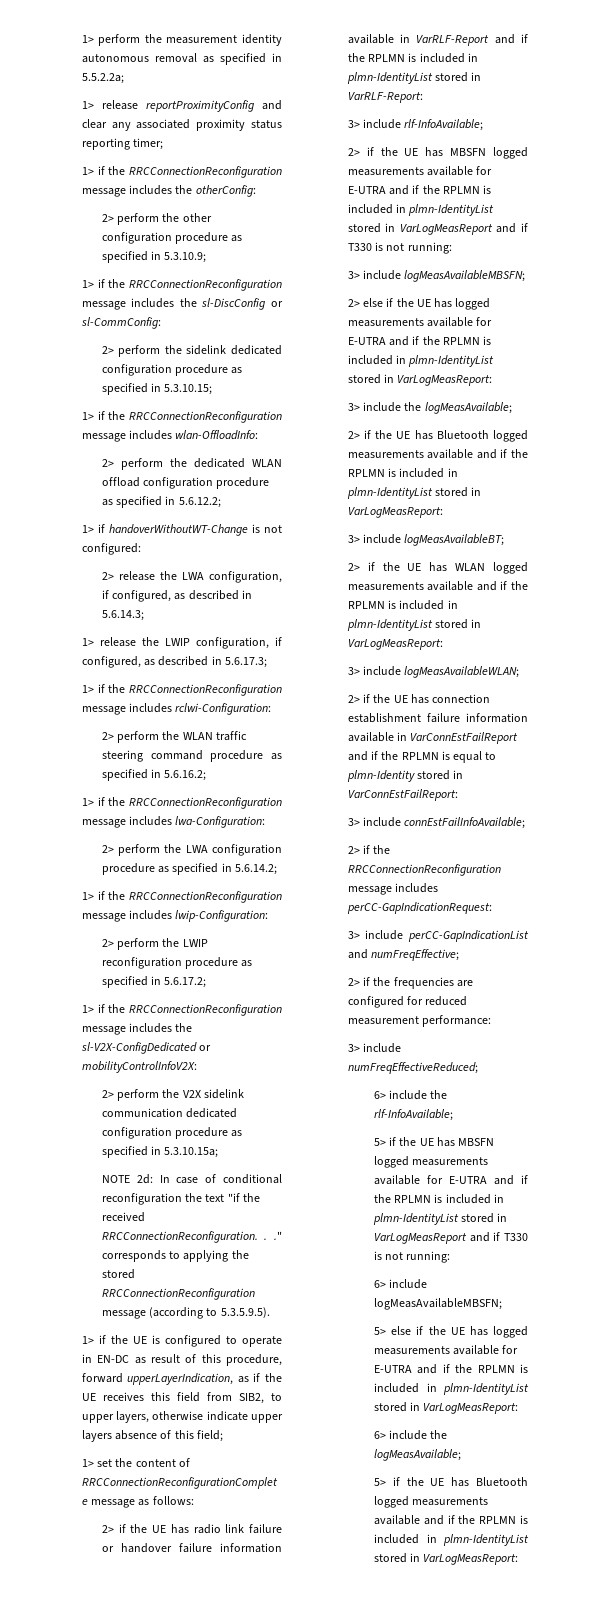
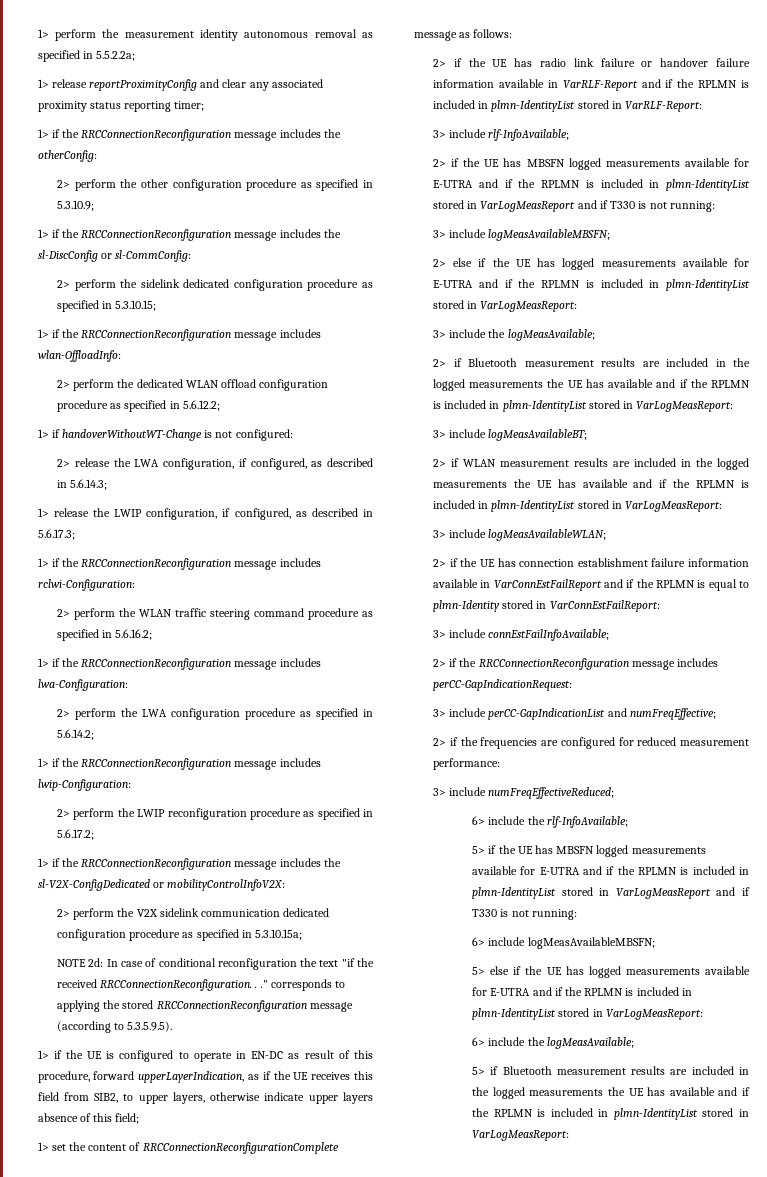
[375,430,528,442] [347,450,424,459] the UE has Bluetooth logged measurements -> [468,358,750,367] [433,379,604,391] Bluetooth measurement results are included in the logged measurements the UE has
[382,562,528,574] [347,582,424,591] the UE has WLAN logged measurements -> [463,458,749,470] [433,479,576,488] WLAN measurement results are included in the logged measurements the UE has
[406,1477,528,1487] [374,1496,489,1508] the UE has Bluetooth logged measurements -> [502,1066,749,1075] [472,1087,666,1099] Bluetooth measurement results are included in the logged measurements the UE has

